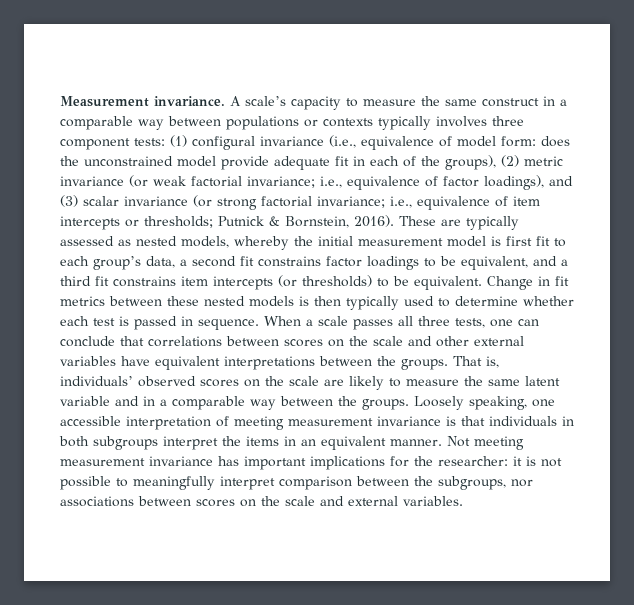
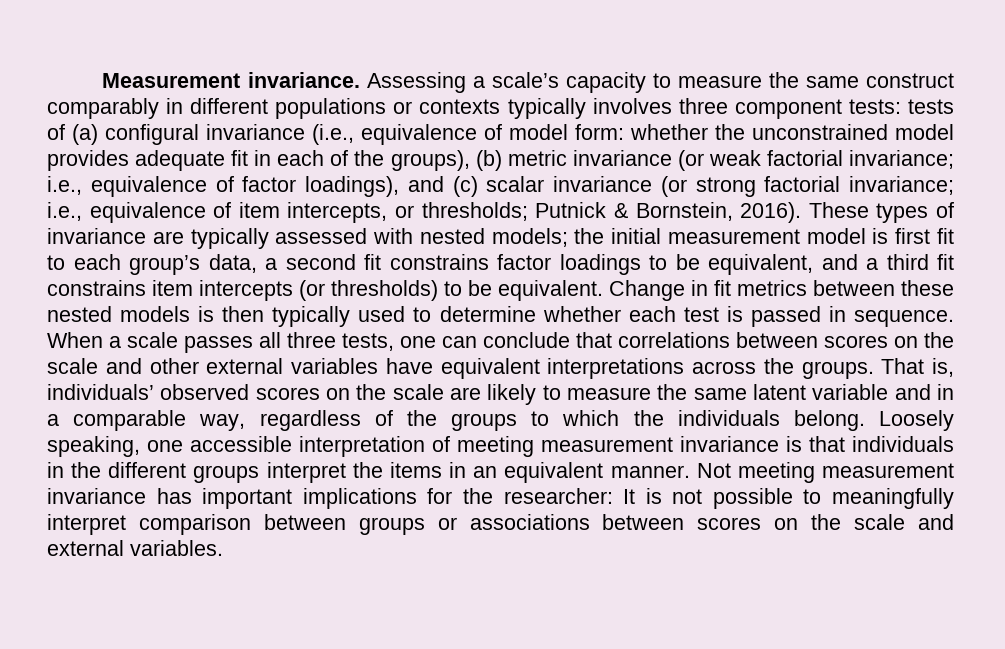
[230,96,241,106] A -> [366,72,485,93] Assessing a
[543,96,567,106] [60,116,221,130] in a comparable way between -> [47,98,269,119] comparably in different
[170,135,187,147] (1) -> [908,99,955,114] [47,124,98,145] tests of (a)
[541,136,570,147] does -> [630,124,708,140] whether
[221,156,269,170] provide -> [47,150,129,171] provides
[501,155,519,167] (2) -> [475,150,502,171] (b)
[60,195,78,207] (3) -> [452,176,478,197] (c)
[60,216,120,230] intercepts -> [287,202,388,223] intercepts,
[441,216,519,230] [60,236,289,250] are typically assessed as nested models, whereby -> [876,202,955,223] [47,228,568,249] types of invariance are typically assessed with nested models;
[319,356,372,366] between -> [692,361,756,374] across
[250,396,409,410] way between the groups. -> [199,410,865,431] way, regardless of the groups to which the individuals belong.
[59,436,158,450] both subgroups -> [71,462,260,483] the different groups
[513,456,522,466] it -> [623,489,636,504] It
[414,476,533,490] the subgroups, nor -> [358,517,457,535] groups or

